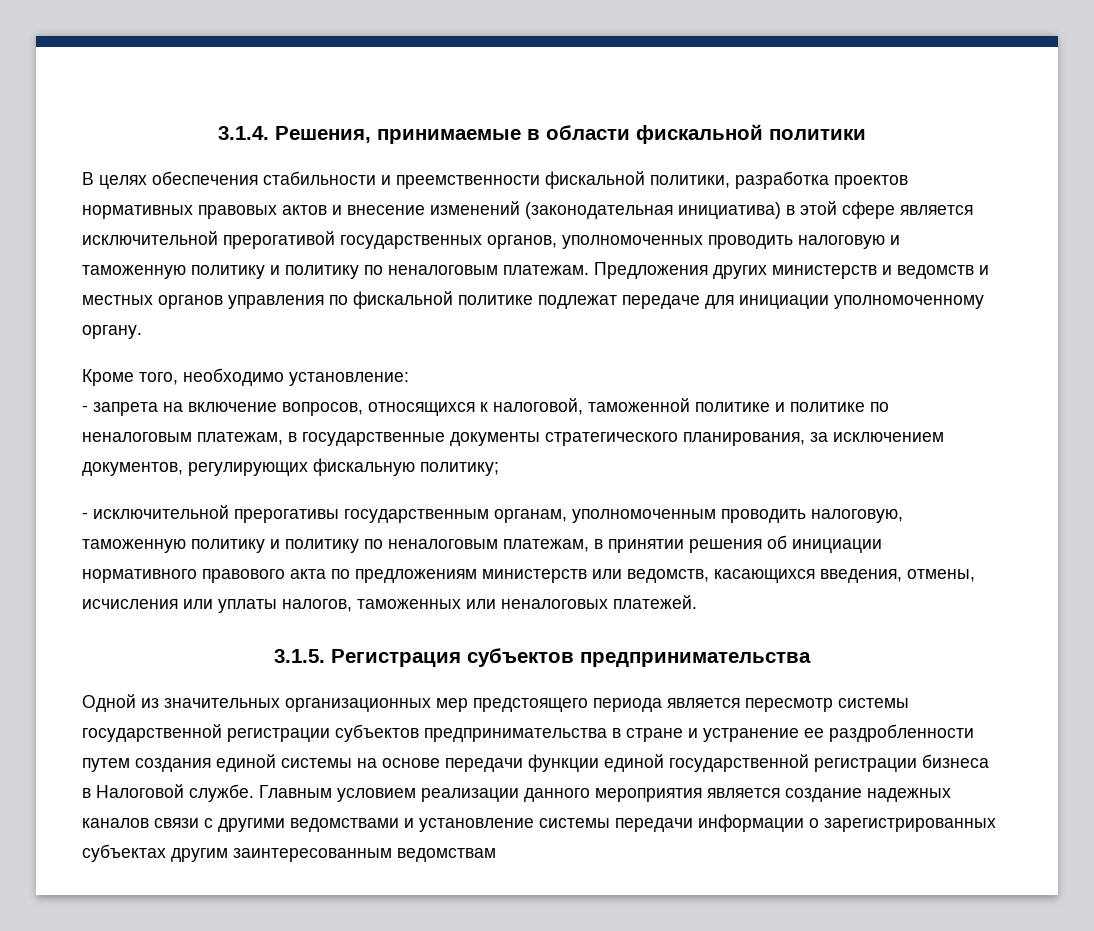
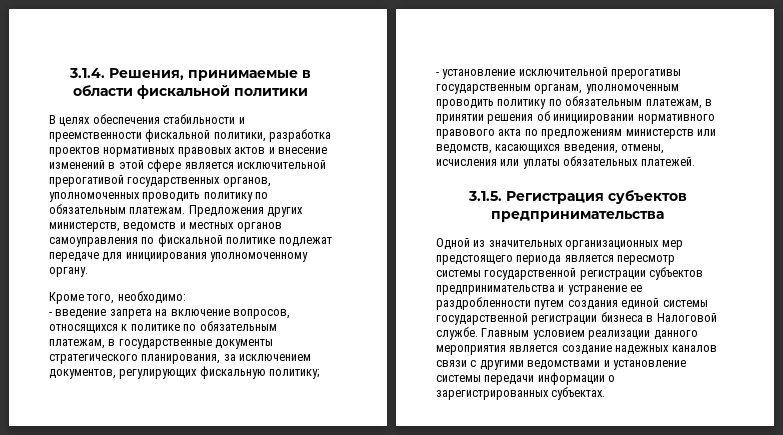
[525,202,781,219] (законодательная инициатива) -> (105, 164) none
[798,235,900,249] [82,265,498,279] налоговую и таможенную политику и политику по неналоговым -> [203,192,269,202] [49,204,126,214] политику по обязательным
[772,265,892,279] министерств и -> [49,222,120,232] министерств,
[228,295,324,309] управления -> [49,237,138,247] самоуправления
[739,295,829,309] инициации -> [125,252,207,262] инициирования
[183,368,409,386] [82,405,88,412] необходимо установление: // - -> [117,291,186,304] [49,309,107,319] необходимо: // - введение
[493,398,785,415] налоговой, таможенной политике и -> (128, 327) none
[82,432,192,442] неналоговым -> [199,321,277,331] обязательным
(88, 515) none -> [442,69,516,79] установление
[811,509,903,523] [82,539,498,553] налоговую, таможенную политику и политику по неналоговым -> [497,96,643,109] политику по обязательным
[792,539,882,553] инициации -> [553,114,635,124] инициировании
[282,599,608,612] налогов, таможенных или неналоговых -> [563,156,639,166] обязательных
[612,728,683,742] в стране -> (555, 290) none
[357,754,664,772] на основе передачи функции единой -> (708, 303) none
[82,844,496,862] субъектах другим заинтересованным ведомствам -> [551,387,606,400] субъектах.

